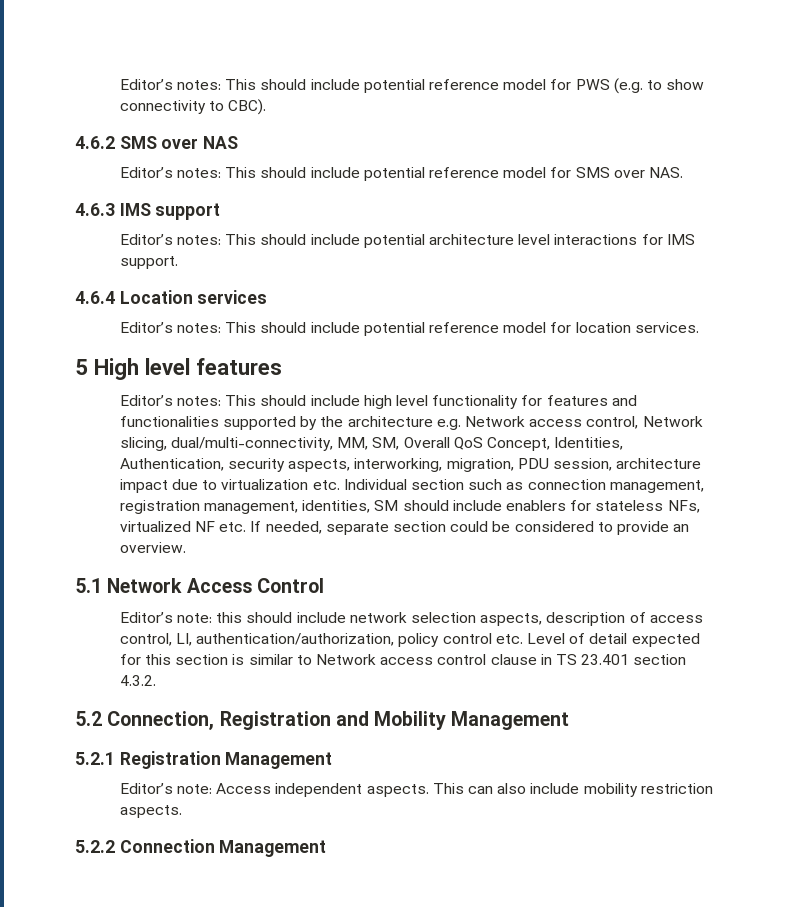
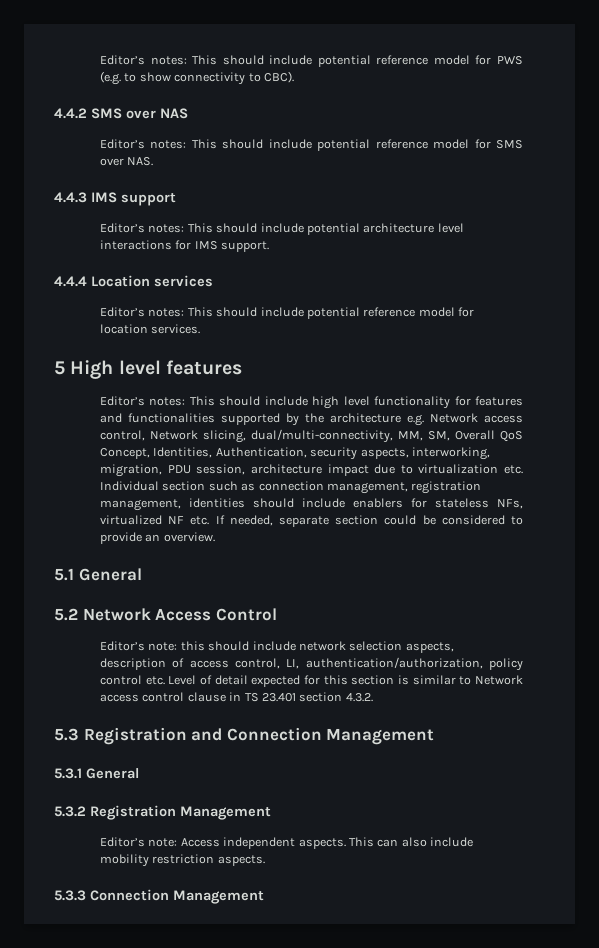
[75,136,115,149] 4.6.2 -> [54,108,87,119] 4.4.2
[75,203,115,216] 4.6.3 -> [54,192,87,203] 4.4.3
[75,291,115,304] 4.6.4 -> [54,276,87,287] 4.4.4
[302,500,399,513] identities, SM -> [189,498,246,508] identities
(102, 585) none -> [78,568,142,581] [54,608,78,621] General // 5.2
[75,711,215,730] 5.2 Connection, -> [54,728,79,741] 5.3
[374,711,570,730] [75,752,115,765] Mobility Management // 5.2.1 -> [226,727,435,745] [54,768,139,779] [54,806,86,817] Connection Management // 5.3.1 General // 5.3.2
[75,840,115,853] 5.2.2 -> [54,890,86,901] 5.3.3

